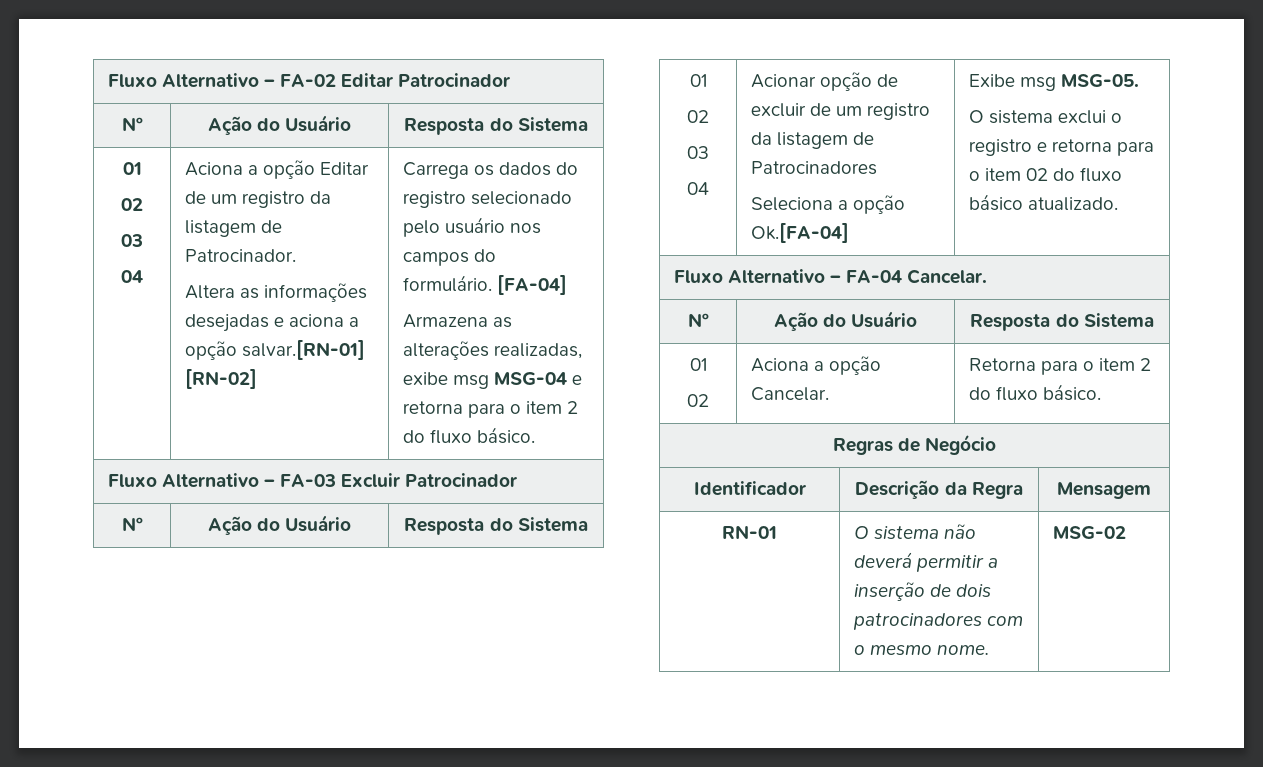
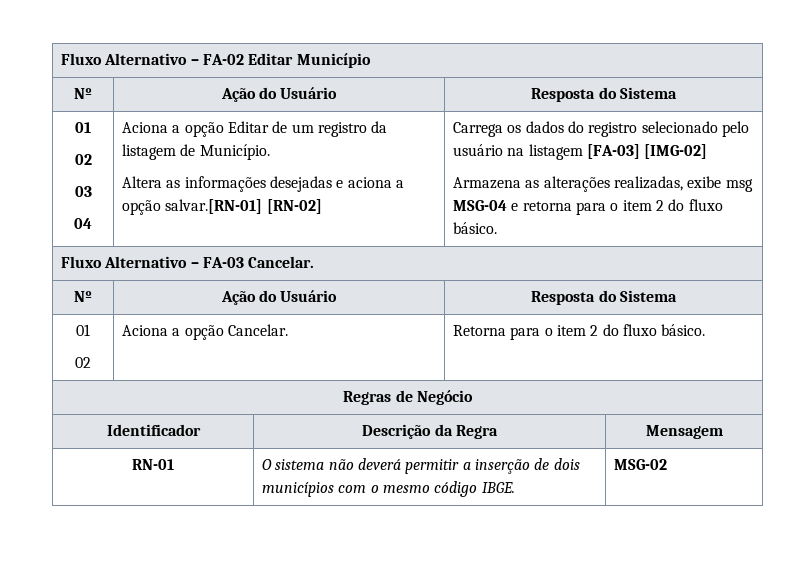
[398,73,511,87] Patrocinador -> [296,53,371,68] Município
[184,249,296,262] Patrocinador. -> [199,144,270,160] Município.
[509,223,541,234] [402,249,496,266] [402,275,567,295] nos campos do formulário. [FA-04] -> [507,144,708,160] na listagem [FA-03] [IMG-02]
[341,473,518,487] [121,517,143,531] [207,515,352,535] [404,517,588,535] [689,74,707,87] [687,110,709,123] [687,146,709,159] [687,182,709,195] [750,72,898,91] [750,103,931,120] [750,132,874,149] [750,161,877,175] [750,195,905,214] [750,223,849,243] [968,74,1139,91] [968,110,1123,124] [968,139,1155,156] [968,167,1123,182] [968,194,1118,211] [673,269,903,284] Excluir Patrocinador // Nº | Ação do Usuário | Resposta do Sistema // 01 // 02 // 03 // 04 | Acionar opção de excluir de um registro da listagem de Patrocinadores // Seleciona a opção Ok.[FA-04] | Exibe msg MSG-05. // O sistema exclui o registro e retorna para o item 02 do fluxo básico atualizado. // Fluxo Alternativo – FA-04 -> (245, 262) none
[852,613,982,630] patrocinadores -> [262,482,335,497] municípios
[936,644,989,655] nome. -> [434,481,515,497] código IBGE.

